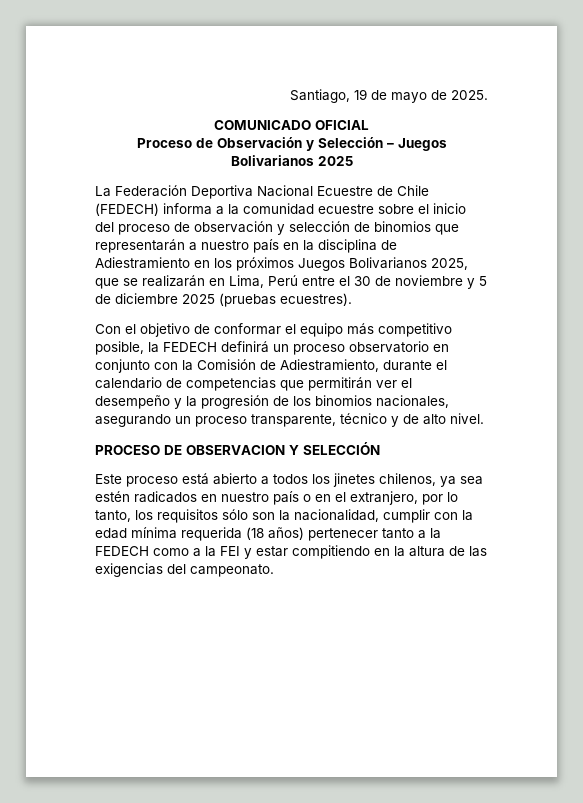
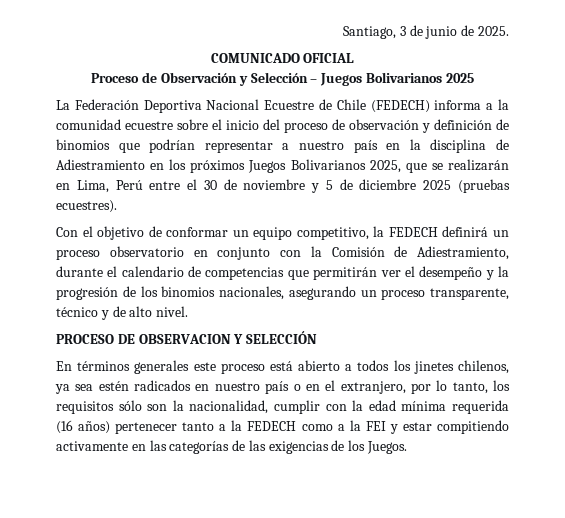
[354,89,427,103] 19 de mayo -> [399,25,458,39] 3 de junio
[289,221,350,232] selección -> [434,119,492,130] definición
[95,239,185,253] representarán -> [149,139,273,153] podrían representar
[285,323,452,337] [95,341,144,355] el equipo más competitivo posible, -> [232,227,369,240] un equipo competitivo,
[95,474,122,484] Este -> [56,360,216,374] En términos generales este
[246,527,264,540] (18 -> [56,420,73,434] (16
[374,546,487,557] [95,563,274,577] en la altura de las exigencias del campeonato. -> [56,440,408,454] activamente en las categorías de las exigencias de los Juegos.

